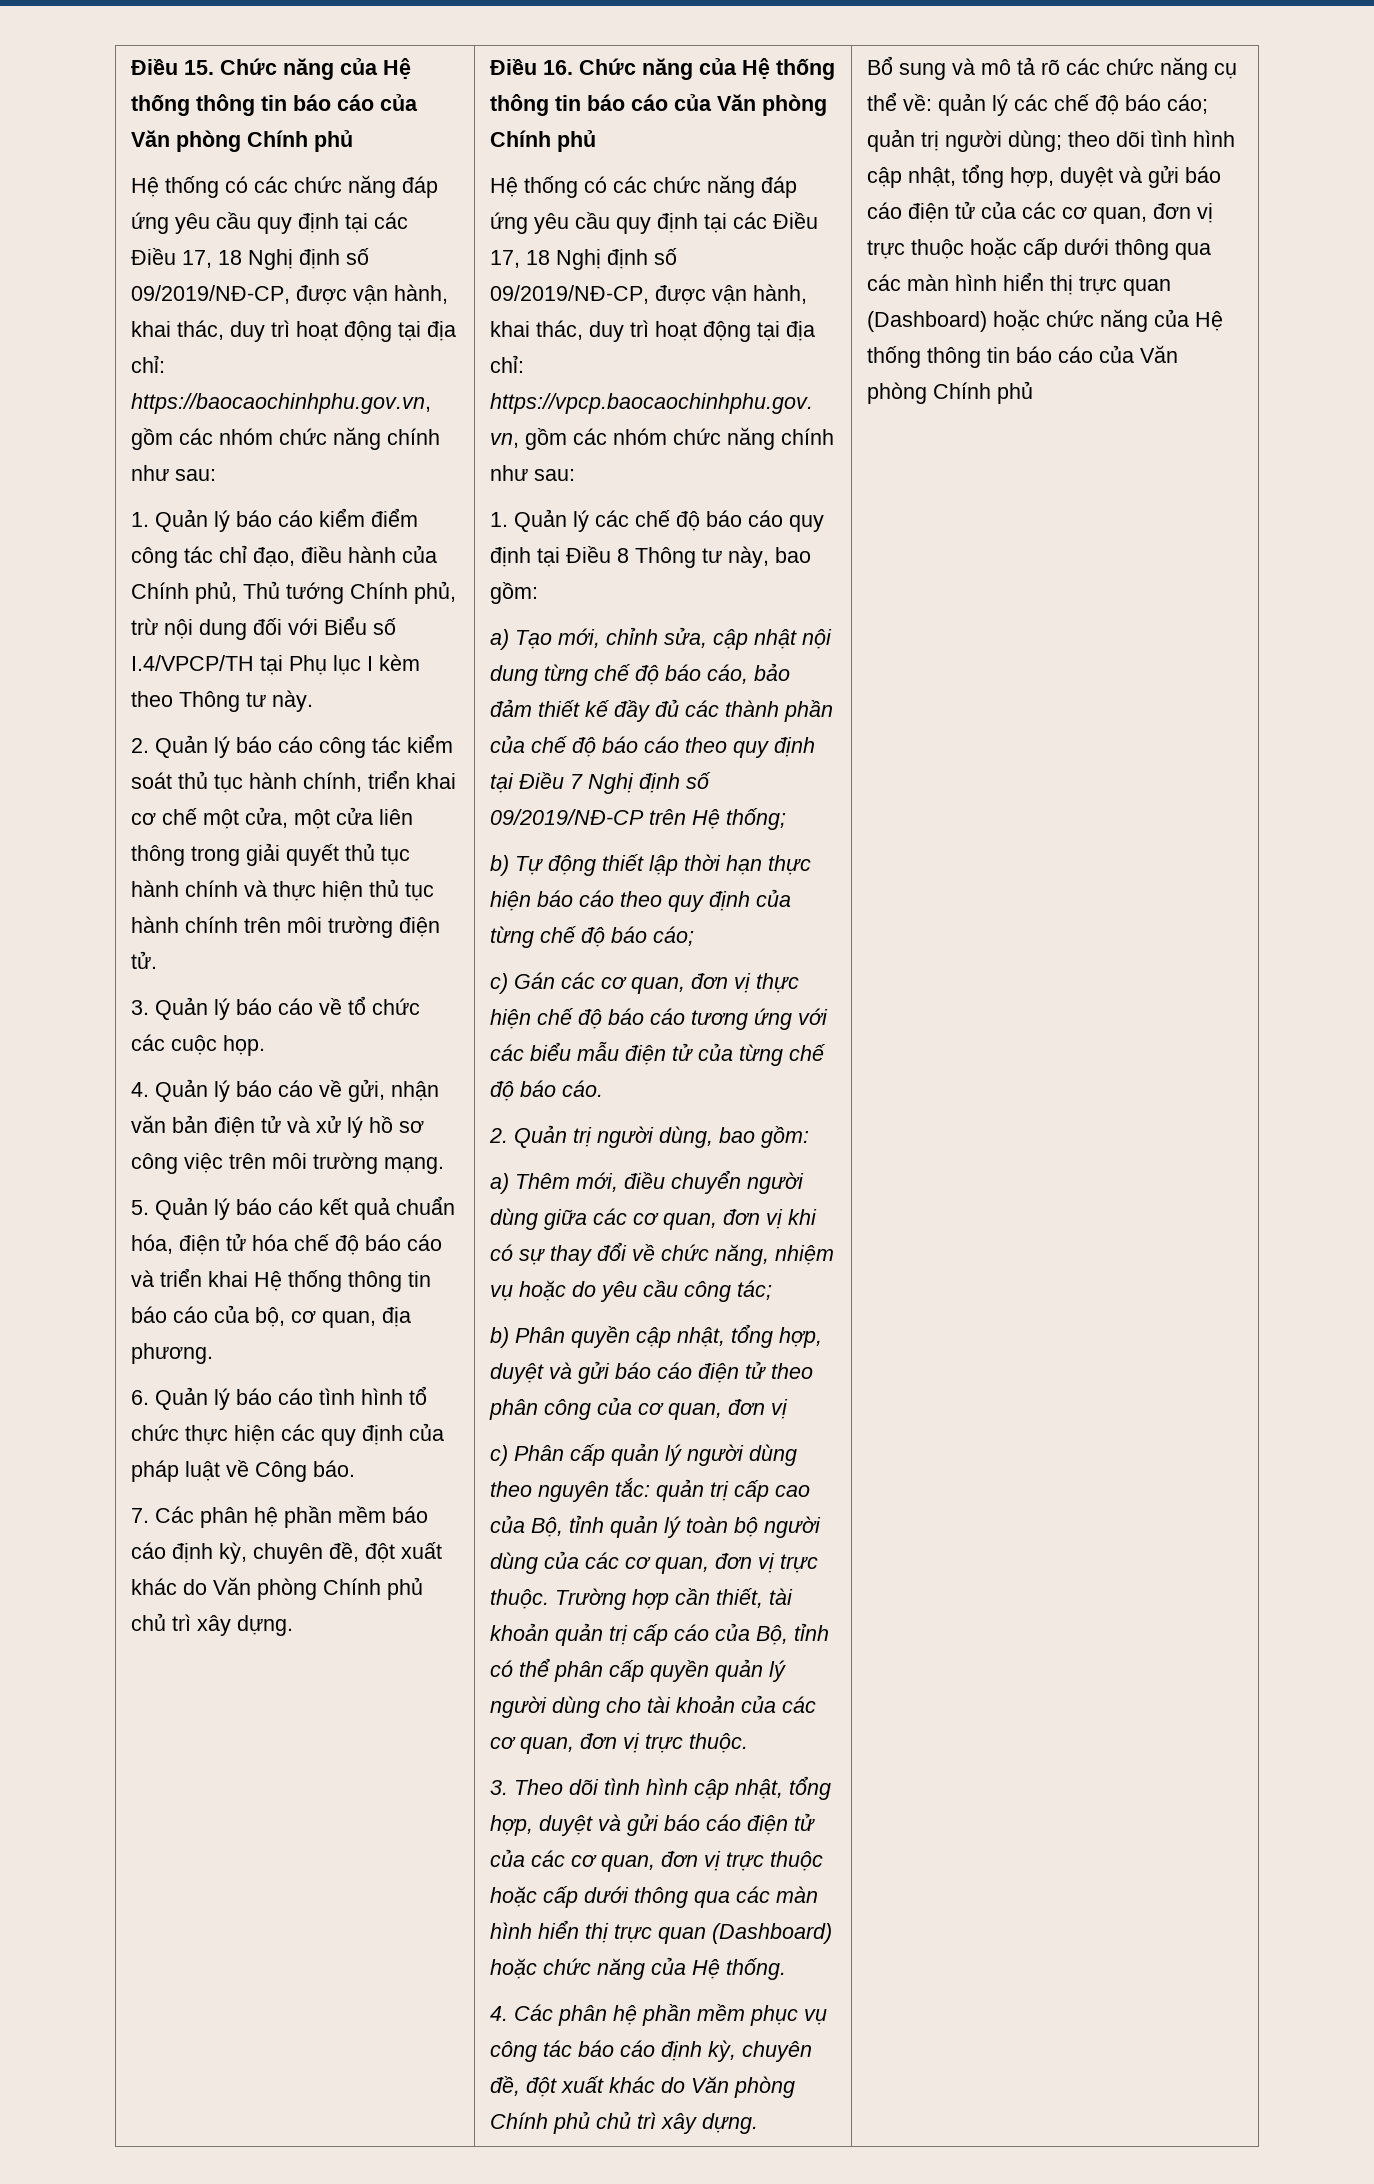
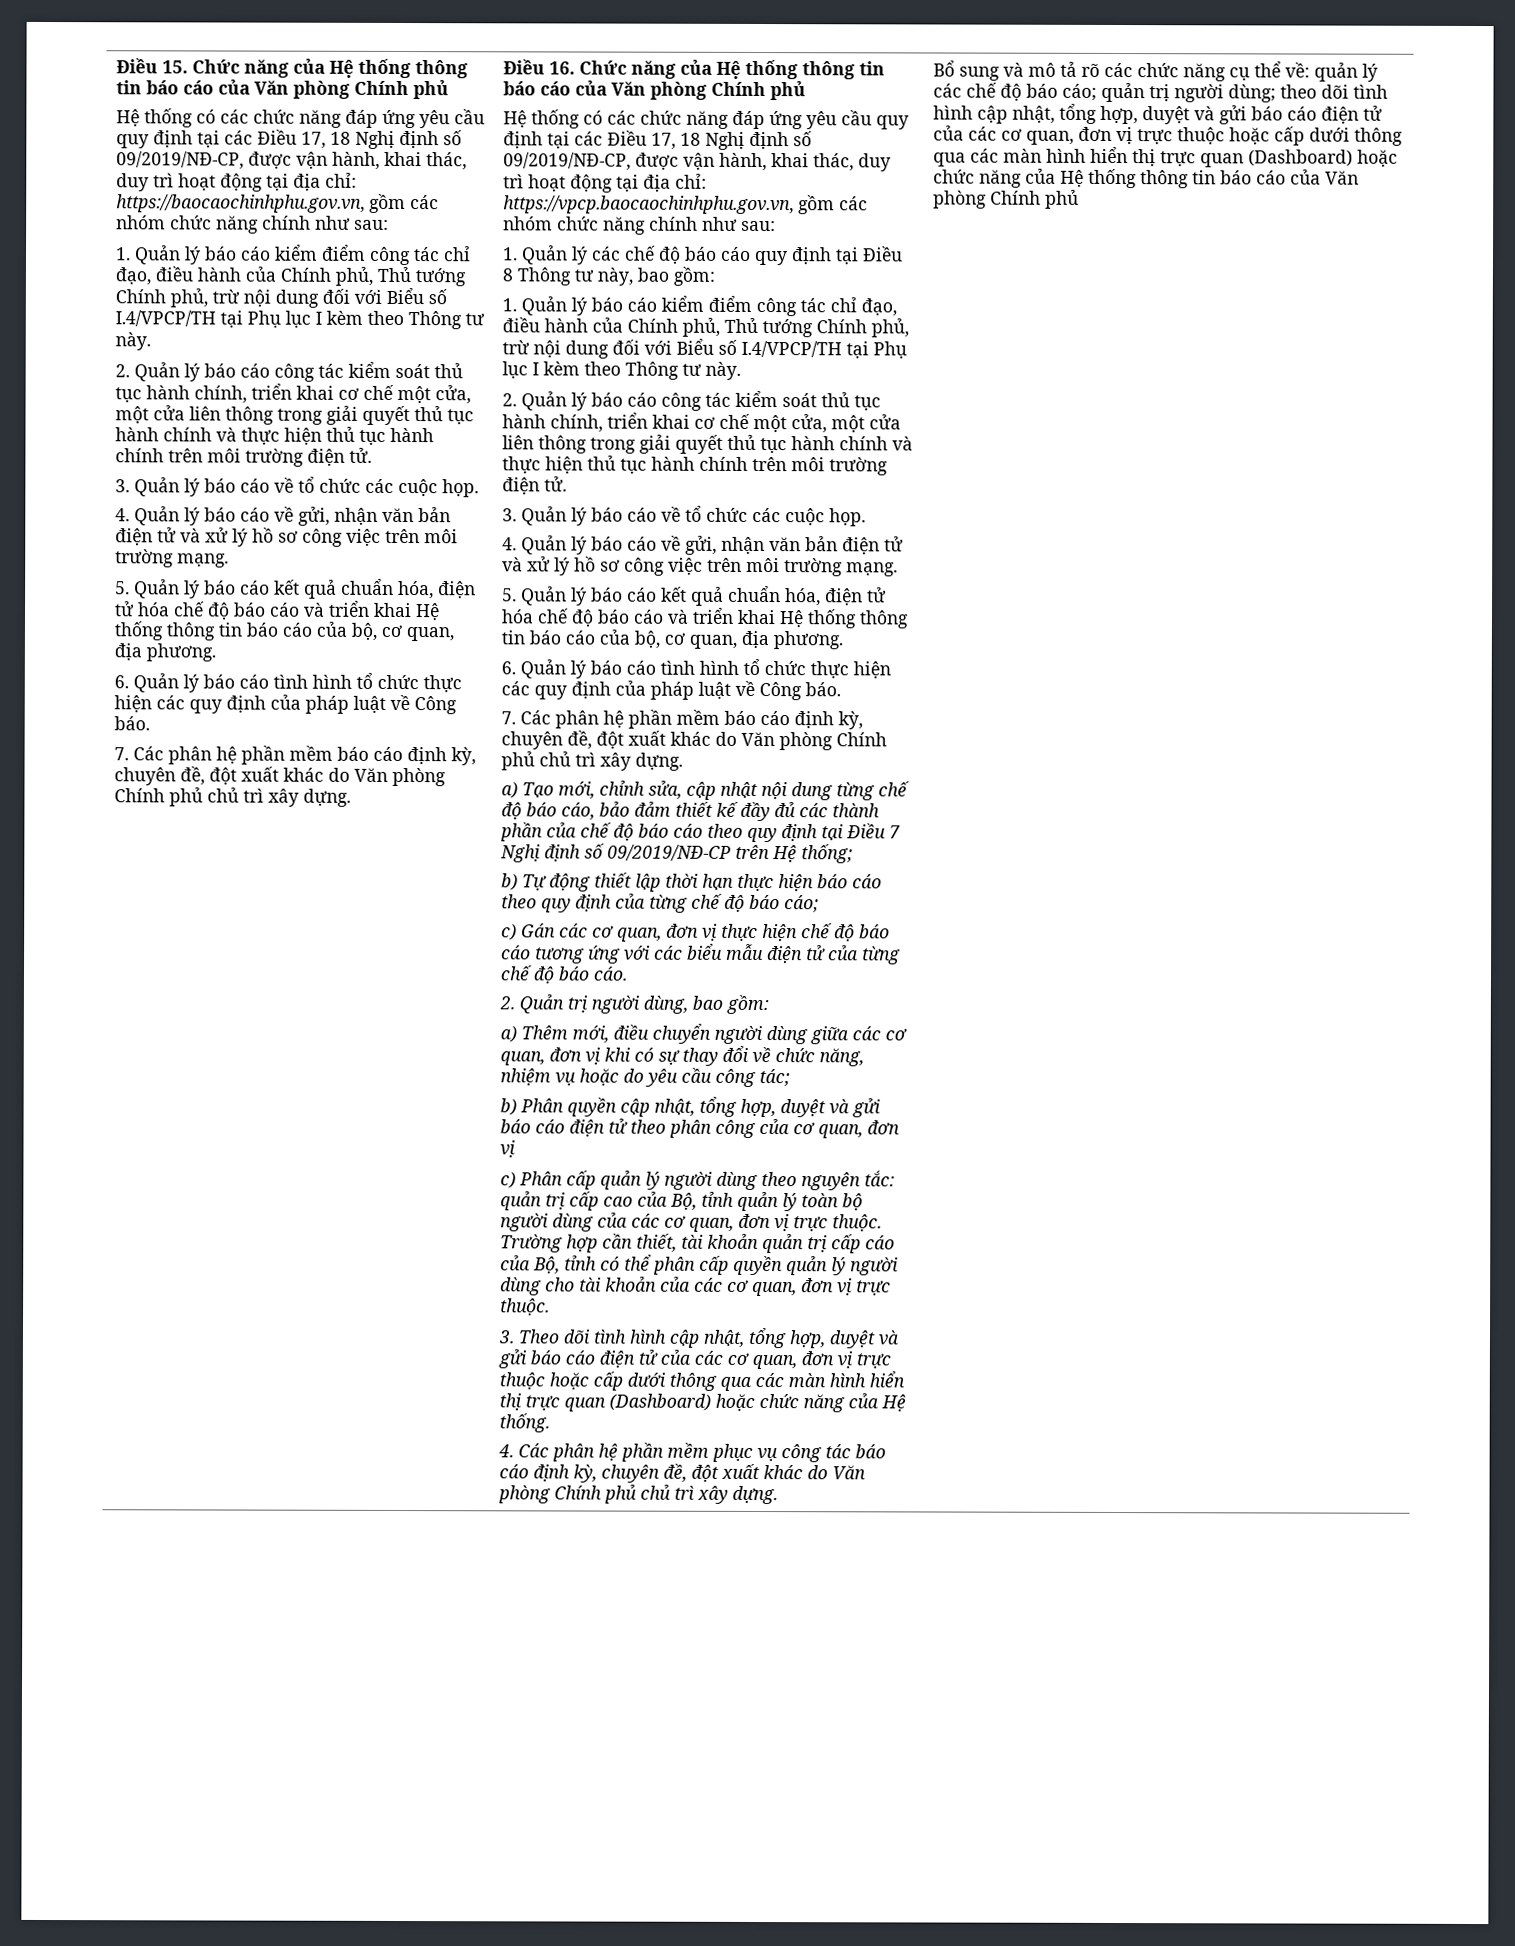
(539, 593) none -> [501,295,897,317] [501,317,909,338] [501,338,907,359] [501,361,741,380] [501,390,881,411] [501,412,901,434] [501,434,913,454] [501,455,888,476] [501,476,567,495] [501,505,866,527] [501,535,904,555] [501,556,898,577] [501,585,887,607] [500,607,909,629] [500,629,843,650] [500,658,891,679] [500,680,841,701] [500,709,863,730] [500,730,887,751] [500,751,683,771] // 1. Quản lý báo cáo kiểm điểm công tác chỉ đạo, điều hành của Chính phủ, Thủ tướng Chính phủ, trừ nội dung đối với Biểu số I.4/VPCP/TH tại Phụ lục I kèm theo Thông tư này. // 2. Quản lý báo cáo công tác kiểm soát thủ tục hành chính, triển khai cơ chế một cửa, một cửa liên thông trong giải quyết thủ tục hành chính và thực hiện thủ tục hành chính trên môi trường điện tử. // 3. Quản lý báo cáo về tổ chức các cuộc họp. // 4. Quản lý báo cáo về gửi, nhận văn bản điện tử và xử lý hồ sơ công việc trên môi trường mạng. // 5. Quản lý báo cáo kết quả chuẩn hóa, điện tử hóa chế độ báo cáo và triển khai Hệ thống thông tin báo cáo của bộ, cơ quan, địa phương. // 6. Quản lý báo cáo tình hình tổ chức thực hiện các quy định của pháp luật về Công báo. // 7. Các phân hệ phần mềm báo cáo định kỳ, chuyên đề, đột xuất khác do Văn phòng Chính phủ chủ trì xây dựng.

